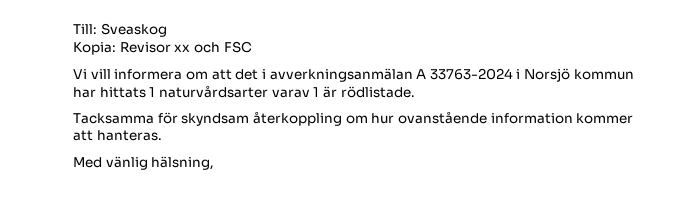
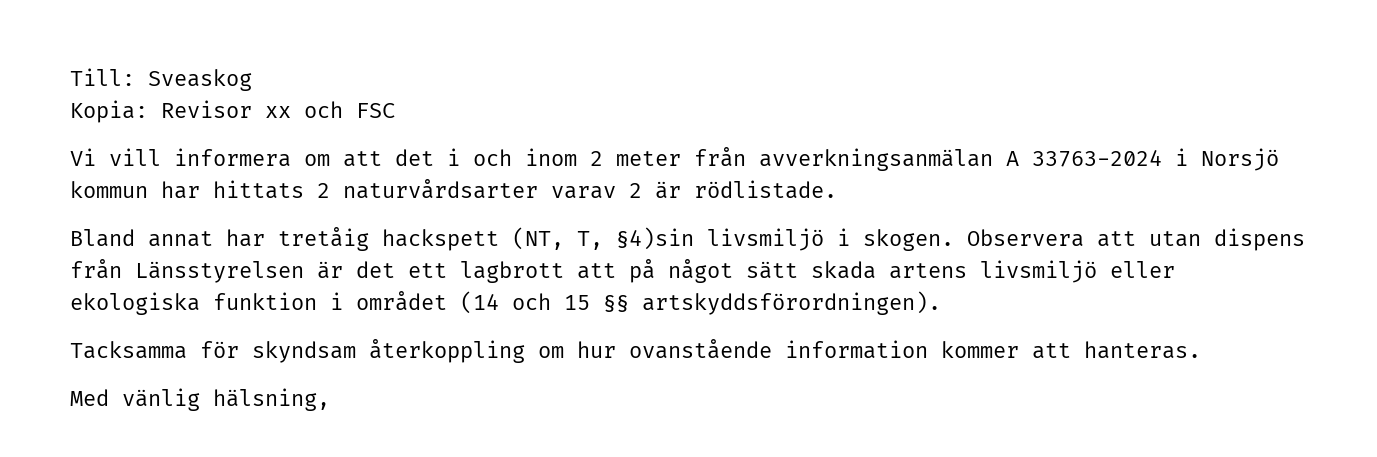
(266, 74) none -> [473,147,746,167] och inom 2 meter från
[149,87,156,97] 1 -> [317,183,330,198] 2
[313,87,320,97] 1 -> [629,183,642,198] 2
(415, 92) none -> [70,227,1305,251] [70,259,1175,283] [70,291,941,315] // Bland annat har tretåig hackspett (NT, T, §4)sin livsmiljö i skogen. Observera att utan dispens från Länsstyrelsen är det ett lagbrott att på något sätt skada artens livsmiljö eller ekologiska funktion i området (14 och 15 §§ artskyddsförordningen).

